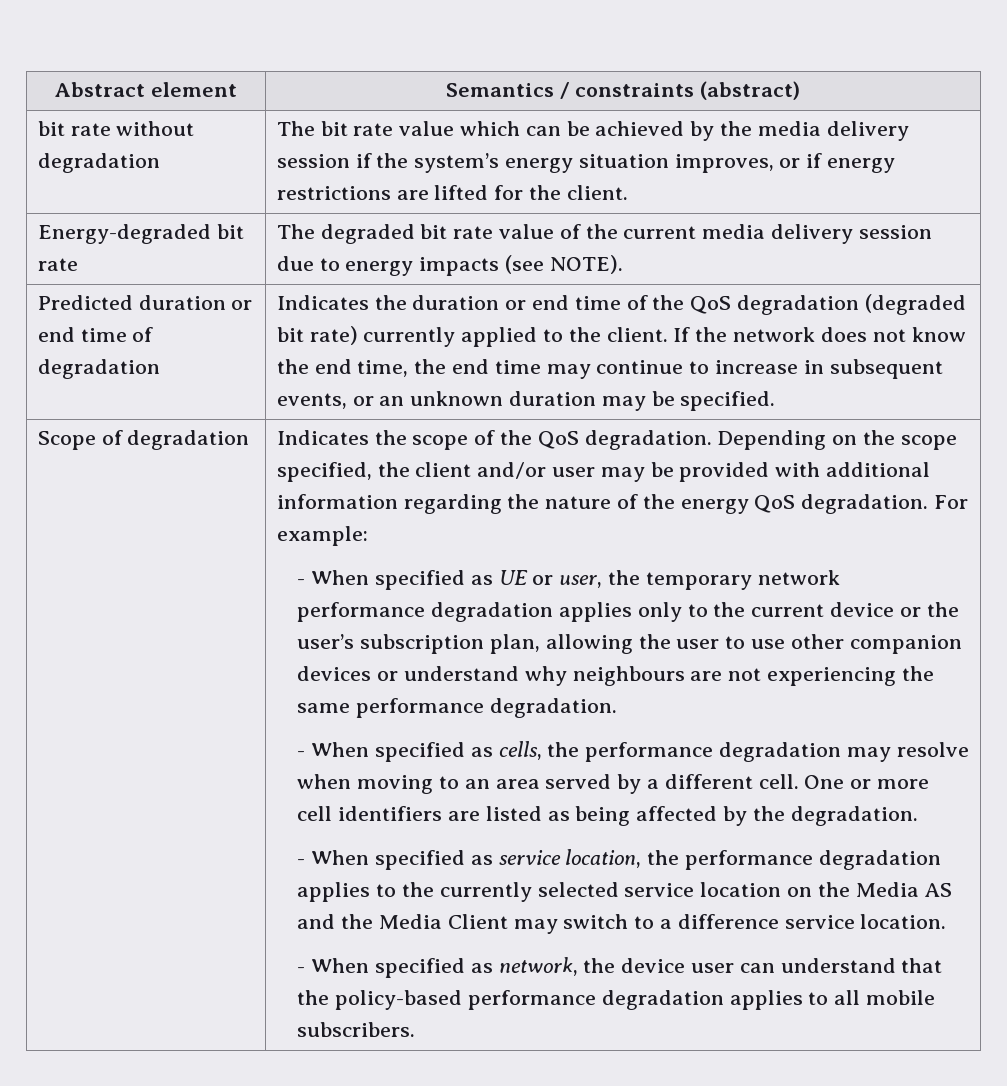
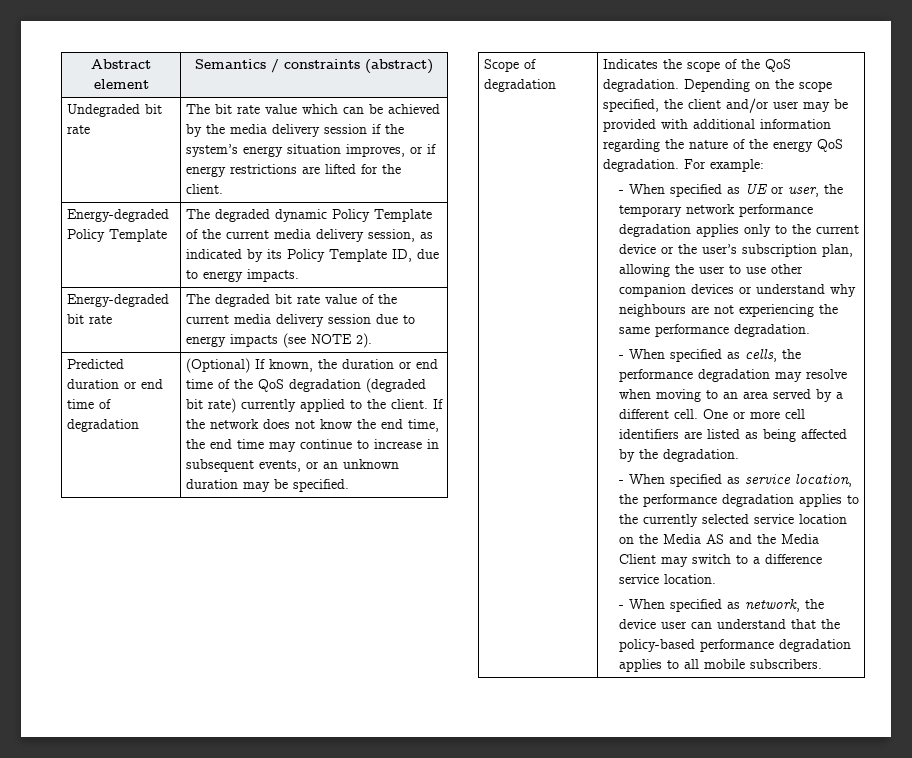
[37,121,195,136] [37,153,160,173] bit rate without degradation -> [66,104,162,117] [66,125,90,134] Undegraded bit rate
(628, 192) none -> [66,209,169,222] [66,229,167,242] [185,209,432,222] [185,229,433,242] [185,249,439,262] [185,269,299,282] // Energy-degraded Policy Template | The degraded dynamic Policy Template of the current media delivery session, as indicated by its Policy Template ID, due to energy impacts.
[549,255,623,274] NOTE). -> [310,333,372,348] NOTE 2).
[276,295,369,310] Indicates -> [185,358,313,373] (Optional) If known,

